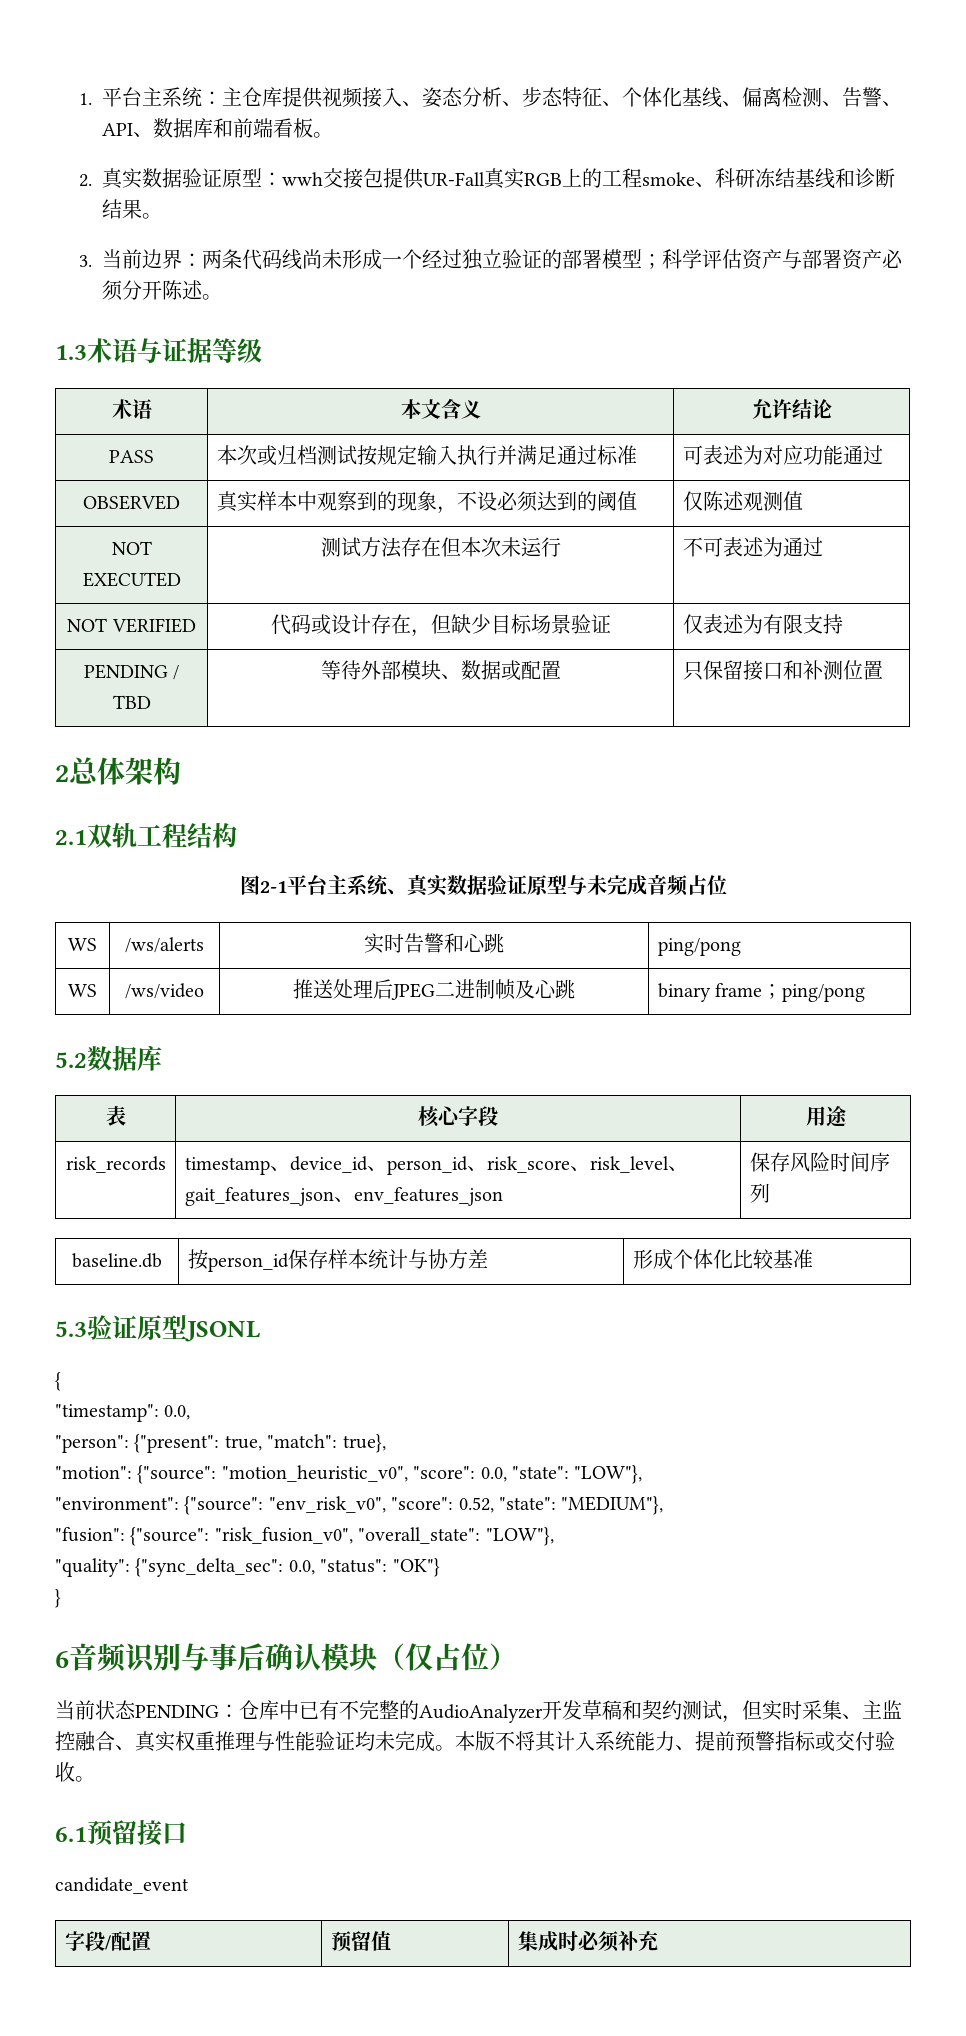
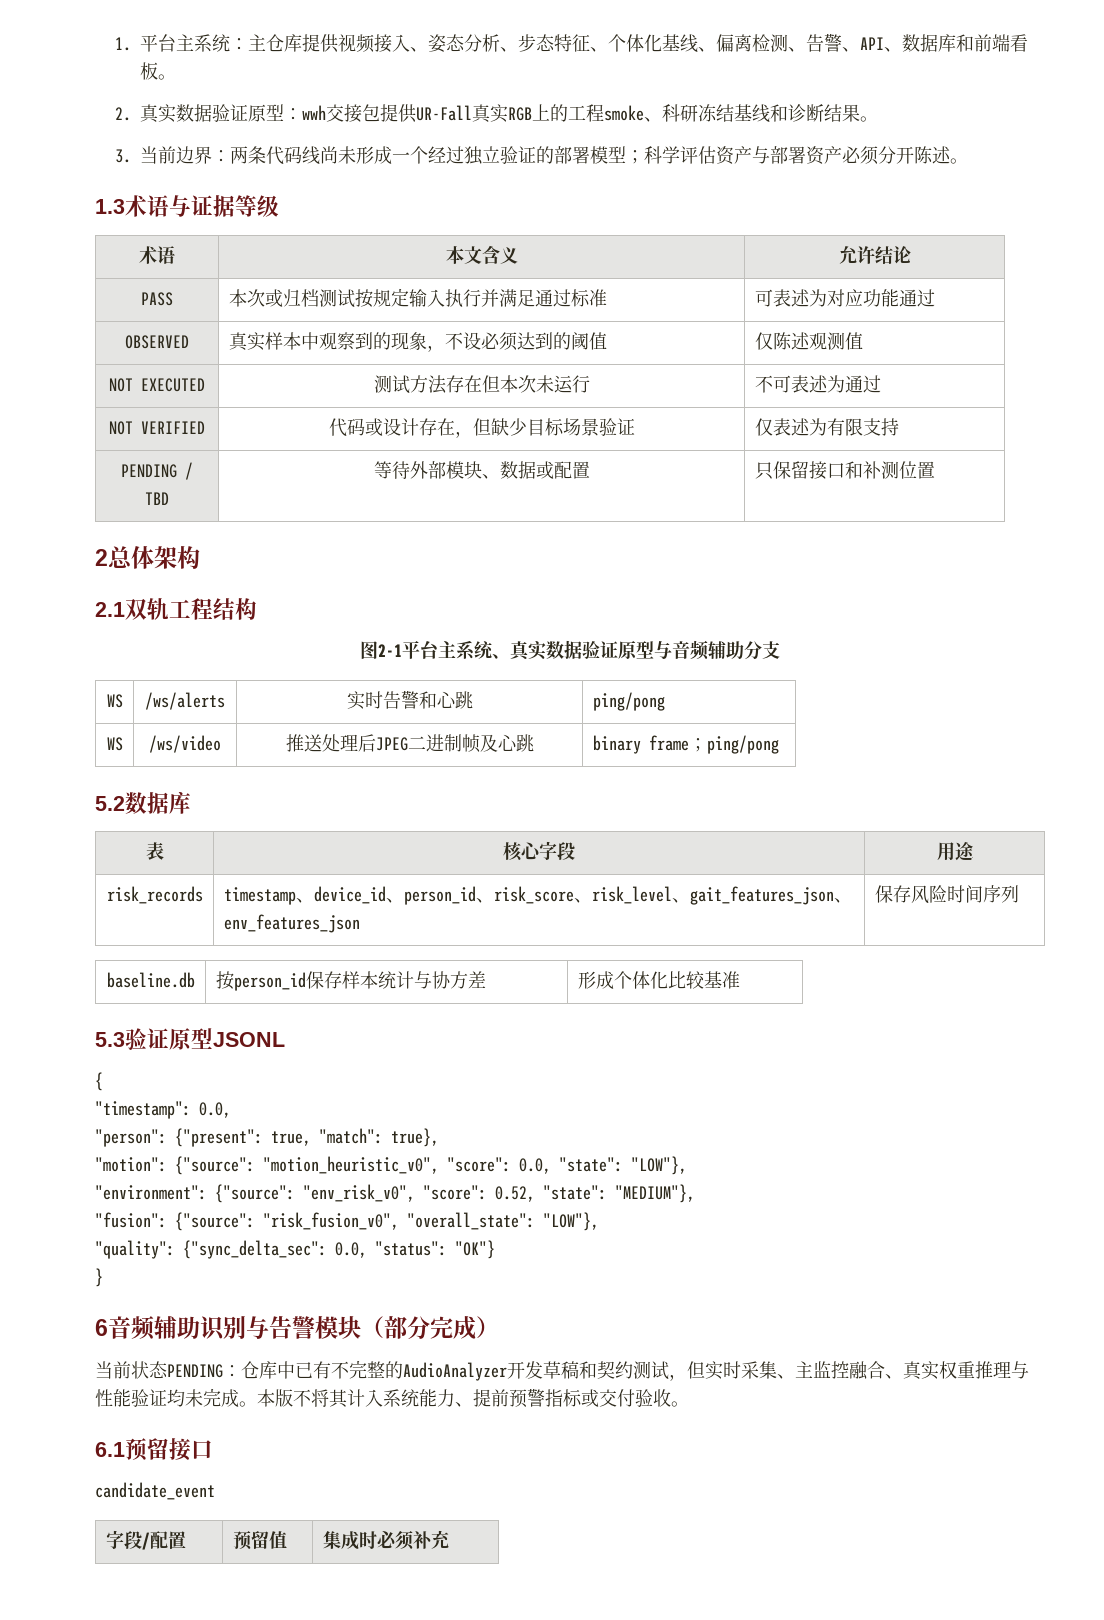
[586,874,727,896] 未完成音频占位 -> [672,640,780,660] 音频辅助分支
[125,1643,489,1673] 识别与事后确认模块（仅占位 -> [154,1316,476,1341] 辅助识别与告警模块（部分完成

